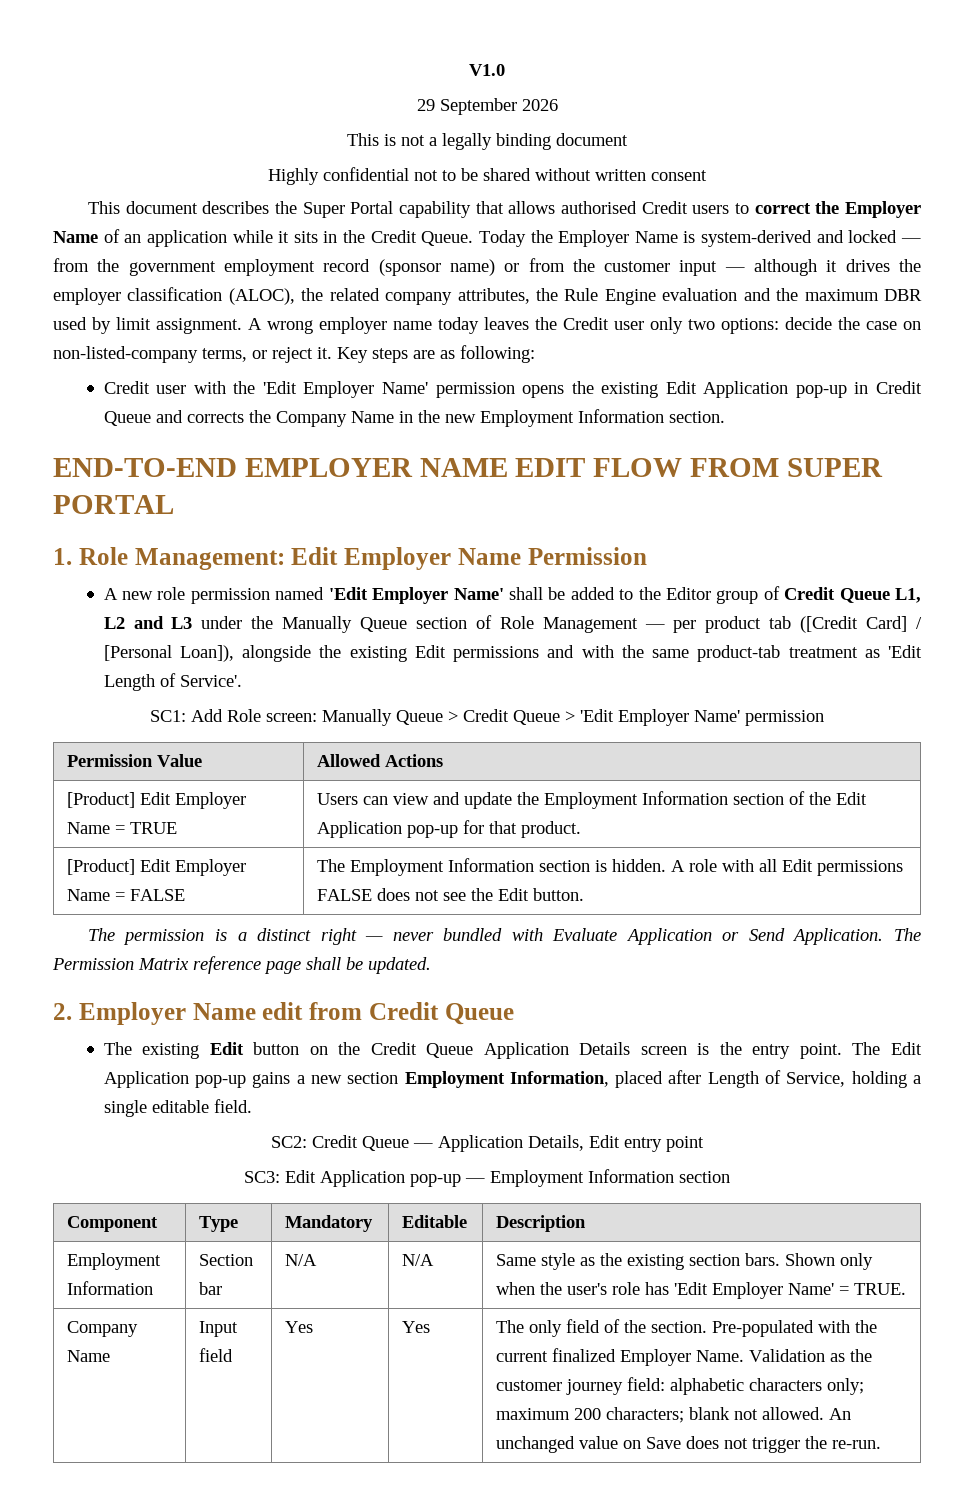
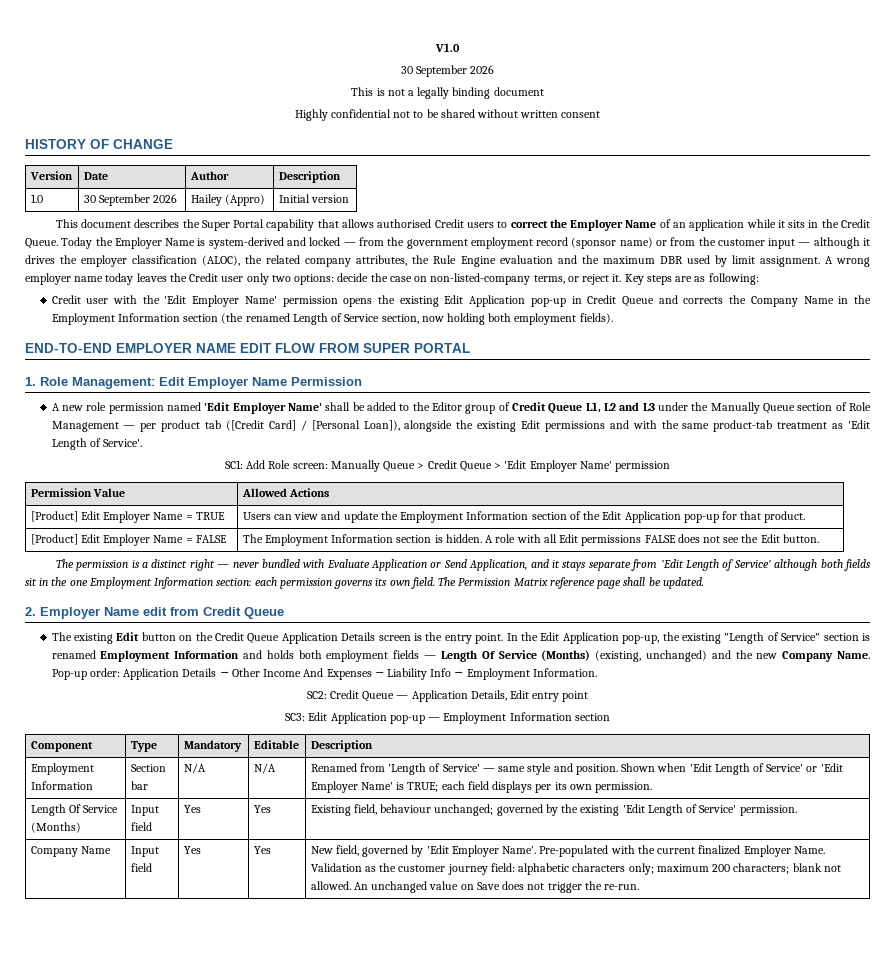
[416,99,435,111] 29 -> [400,66,413,74] 30
(707, 175) none -> [25,139,173,149] [29,171,73,180] [83,172,108,180] [189,171,229,180] [278,171,341,183] [30,194,43,203] [83,194,178,206] [190,194,265,206] [278,194,349,203] // HISTORY OF CHANGE // Version | Date | Author | Description // 1.0 | 30 September 2026 | Hailey (Appro) | Initial version
[444,409,725,427] new Employment Information section. -> [51,313,613,325] Employment Information section (the renamed Length of Service section, now holding both employment fields).
[792,928,884,945] Application. -> [469,559,871,571] [25,577,435,589] Application, and it stays separate from 'Edit Length of Service' although both fields sit in the one Employment Information section: each permission governs its own field.
[852,1042,922,1055] [103,1070,921,1088] [103,1099,252,1117] The Edit Application pop-up gains a new section Employment Information, placed after Length of Service, holding a single editable field. -> [506,632,870,644] [51,650,870,662] [51,668,597,680] In the Edit Application pop-up, the existing "Length of Service" section is renamed Employment Information and holds both employment fields — Length Of Service (Months) (existing, unchanged) and the new Company Name. Pop-up order: Application Details → Other Income And Expenses → Liability Info → Employment Information.
[496,1253,874,1270] [496,1282,907,1299] Same style as the existing section bars. Shown only when the user's role has 'Edit Employer Name' = TRUE. -> [310,763,843,775] [310,781,653,793] [30,804,119,816] [30,822,81,833] [130,805,159,816] [130,822,152,831] [183,805,201,813] [253,805,271,813] [310,804,797,816] Renamed from 'Length of Service' — same style and position. Shown when 'Edit Length of Service' or 'Edit Employer Name' is TRUE; each field displays per its own permission. // Length Of Service (Months) | Input field | Yes | Yes | Existing field, behaviour unchanged; governed by the existing 'Edit Length of Service' permission.
[496,1319,708,1337] The only field of the section. -> [310,845,537,857] New field, governed by 'Edit Employer Name'.

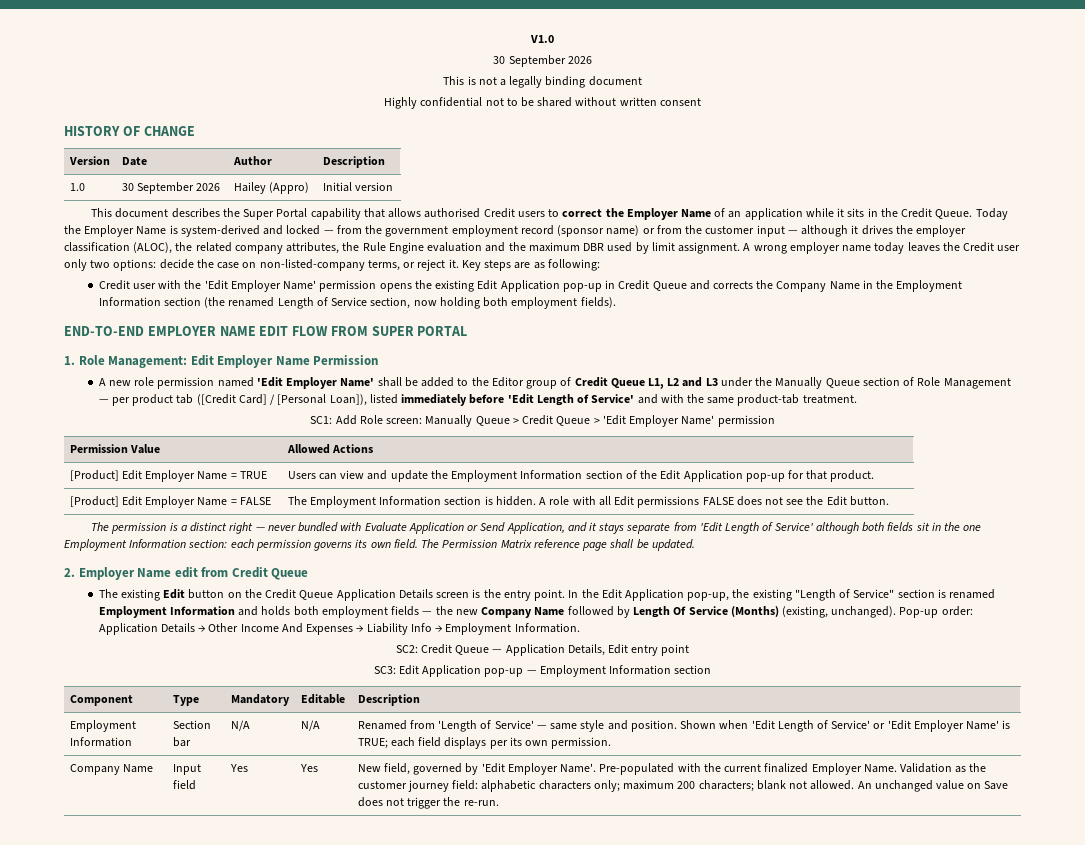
[404,420,605,432] alongside the existing Edit permissions -> [369,394,635,406] listed immediately before 'Edit Length of Service'
[777,420,870,429] [51,438,143,450] treatment as 'Edit Length of Service'. -> [802,395,857,404] treatment.
(437, 657) none -> [435,606,630,618] the new Company Name followed by
[645,650,870,662] unchanged) and the new Company Name. -> [831,606,897,618] unchanged).
[30,804,119,816] [30,822,81,833] [130,805,159,816] [130,822,152,831] [183,805,201,813] [253,805,271,813] [310,804,797,816] // Length Of Service (Months) | Input field | Yes | Yes | Existing field, behaviour unchanged; governed by the existing 'Edit Length of Service' permission. -> (612, 743) none

